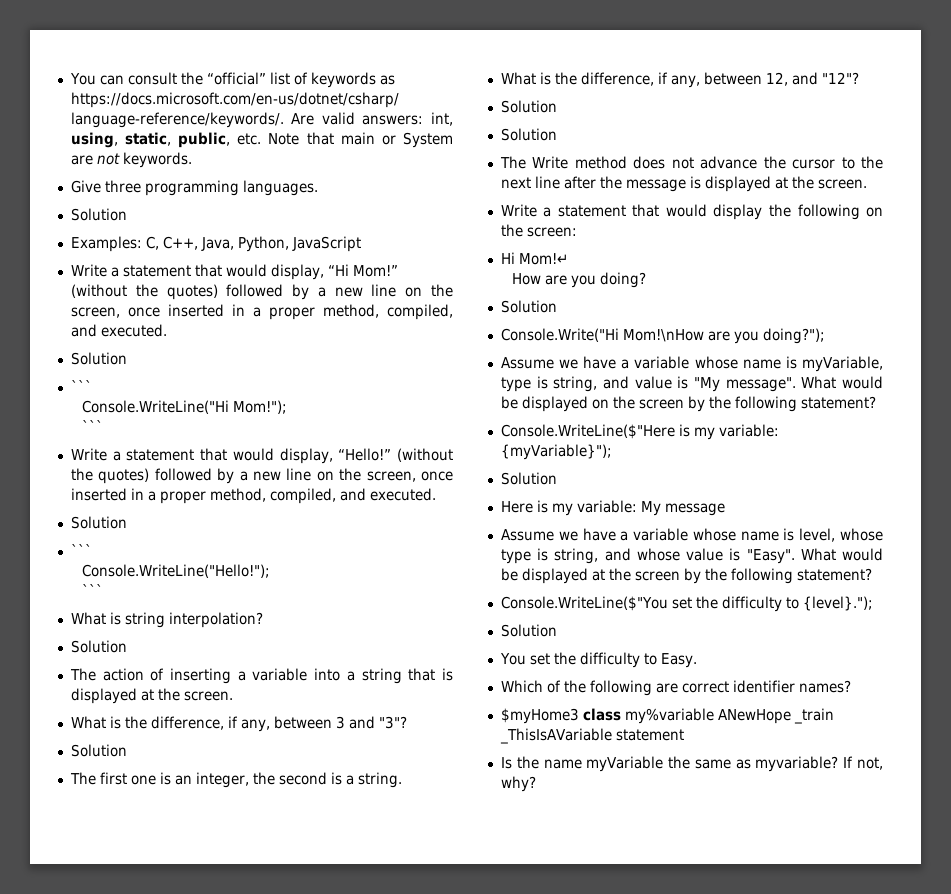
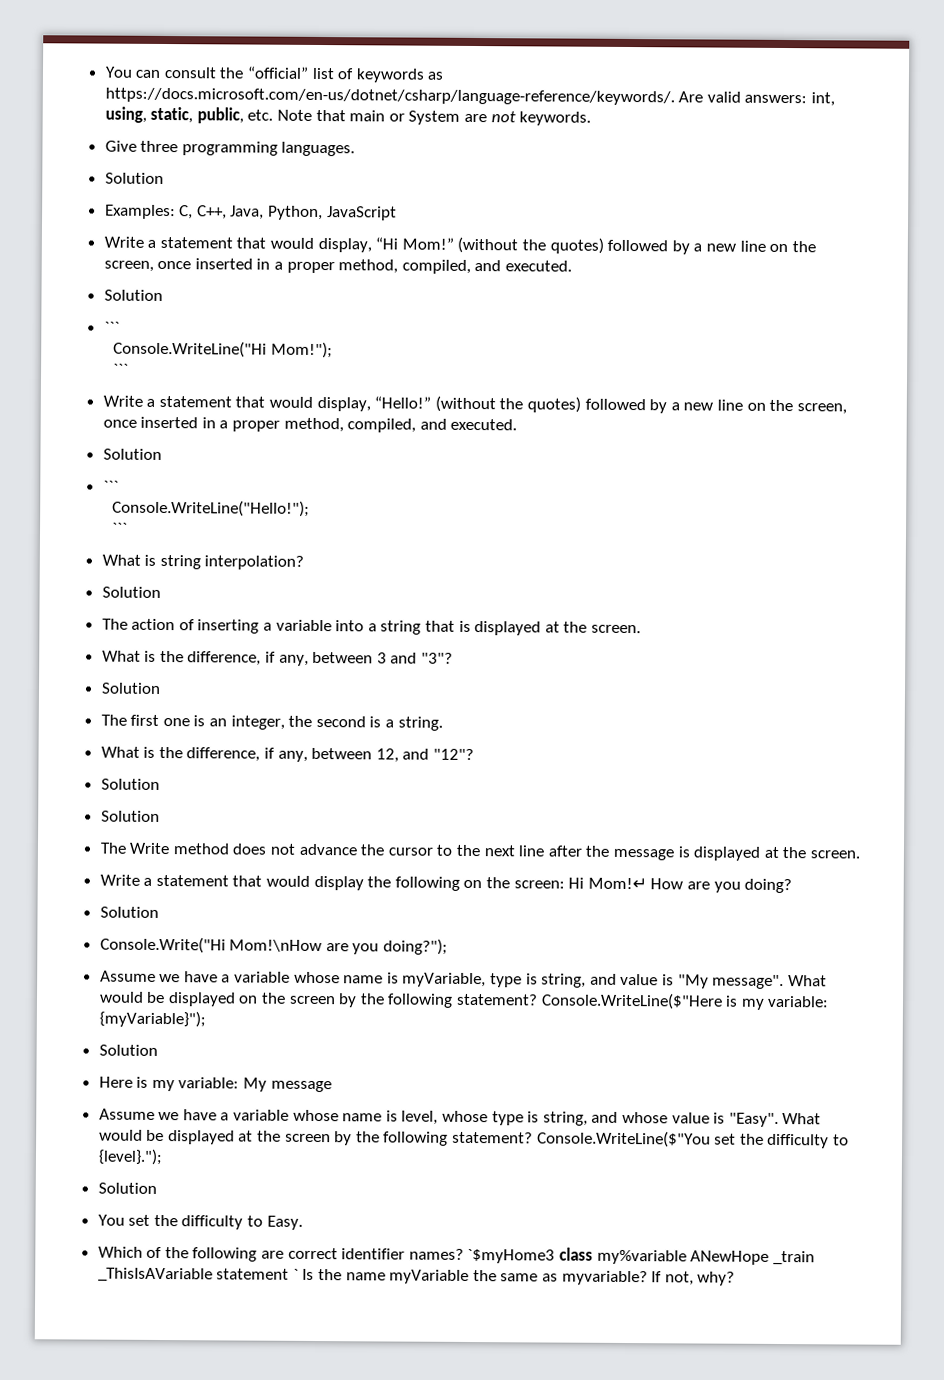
(577, 232) // -> (565, 884) none
(568, 259) // -> (647, 883) none
(876, 402) // -> (539, 999) none
(872, 574) // -> (534, 1137) none
[500,708,579,724] // $myHome3 -> [467,1248,556,1264] `$myHome3
(684, 735) // -> [292,1268,299,1280] `

